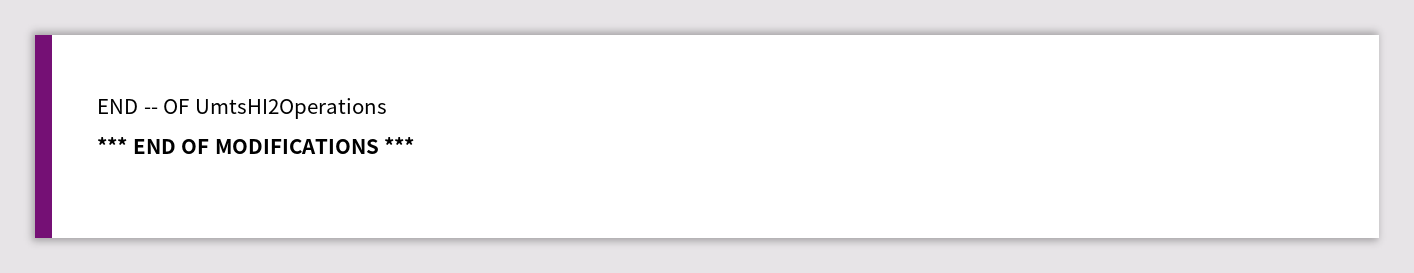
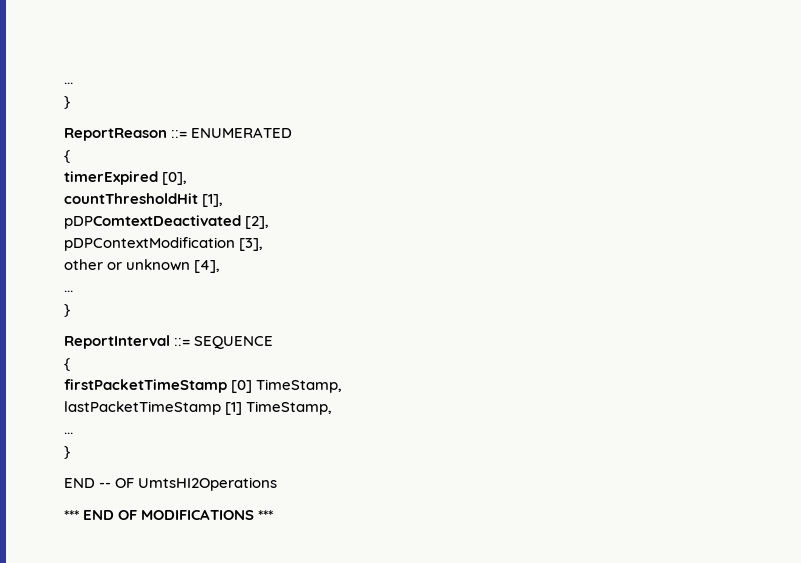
(97, 106) none -> [64,82,73,84] [64,96,70,109] [64,127,293,141] [64,150,70,163] [64,171,188,185] [64,193,224,207] [64,215,270,229] [64,237,264,251] [64,259,221,273] [64,290,73,292] [64,304,70,317] [64,335,274,349] [64,358,70,371] [64,379,343,393] [64,401,333,415] [64,432,73,434] [64,446,70,459] ... // } // ReportReason ::= ENUMERATED // { // timerExpired [0], // countThresholdHit [1], // pDPComtextDeactivated [2], // pDPContextModification [3], // other or unknown [4], // ... // } // ReportInterval ::= SEQUENCE // { // firstPacketTimeStamp [0] TimeStamp, // lastPacketTimeStamp [1] TimeStamp, // ... // } //

